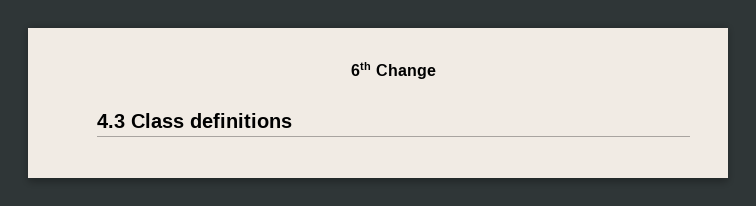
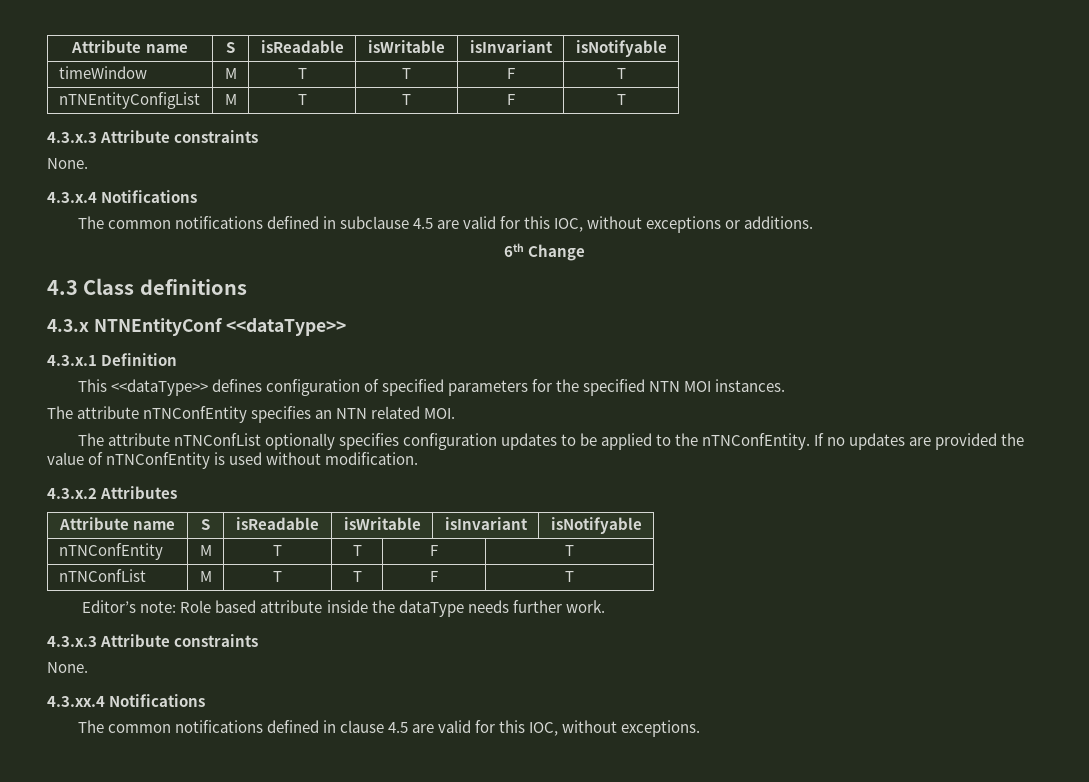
(351, 69) none -> [71,40,188,53] [226,42,235,53] [260,40,344,53] [368,40,445,53] [469,40,553,53] [575,40,667,57] [58,66,147,79] [224,68,237,79] [297,68,307,79] [402,68,411,79] [506,68,515,79] [616,68,626,79] [58,92,200,109] [224,94,237,105] [297,94,307,105] [402,94,411,105] [506,94,515,105] [616,94,626,105] [47,130,259,143] [47,158,88,169] [47,190,198,203] [77,216,814,233] Attribute name | S | isReadable | isWritable | isInvariant | isNotifyable // timeWindow | M | T | T | F | T // nTNEntityConfigList | M | T | T | F | T // 4.3.x.3 Attribute constraints // None. // 4.3.x.4 Notifications // The common notifications defined in subclause 4.5 are valid for this IOC, without exceptions or additions. //
(292, 120) none -> [47,317,347,336] [47,353,178,366] [77,379,786,396] [47,406,456,423] [77,433,1025,450] [47,452,419,469] [47,486,178,499] [58,517,176,530] [201,519,210,530] [236,517,319,530] [343,517,421,530] [444,517,528,530] [550,517,642,534] [58,543,163,560] [199,545,212,556] [273,545,282,556] [352,545,362,556] [430,545,438,556] [565,545,574,556] [58,569,146,582] [199,571,212,582] [273,571,282,582] [352,571,362,582] [430,571,438,582] [565,571,574,582] [82,600,605,617] [47,634,259,647] [47,662,88,673] [47,694,206,707] [77,720,701,737] // 4.3.x NTNEntityConf <<dataType>> // 4.3.x.1 Definition // This <<dataType>> defines configuration of specified parameters for the specified NTN MOI instances. // The attribute nTNConfEntity specifies an NTN related MOI. // The attribute nTNConfList optionally specifies configuration updates to be applied to the nTNConfEntity. If no updates are provided the value of nTNConfEntity is used without modification. // 4.3.x.2 Attributes // Attribute name | S | isReadable | isWritable | isInvariant | isNotifyable // nTNConfEntity | M | T | T | F | T // nTNConfList | M | T | T | F | T // Editor’s note: Role based attribute inside the dataType needs further work. // 4.3.x.3 Attribute constraints // None. // 4.3.xx.4 Notifications // The common notifications defined in clause 4.5 are valid for this IOC, without exceptions.

